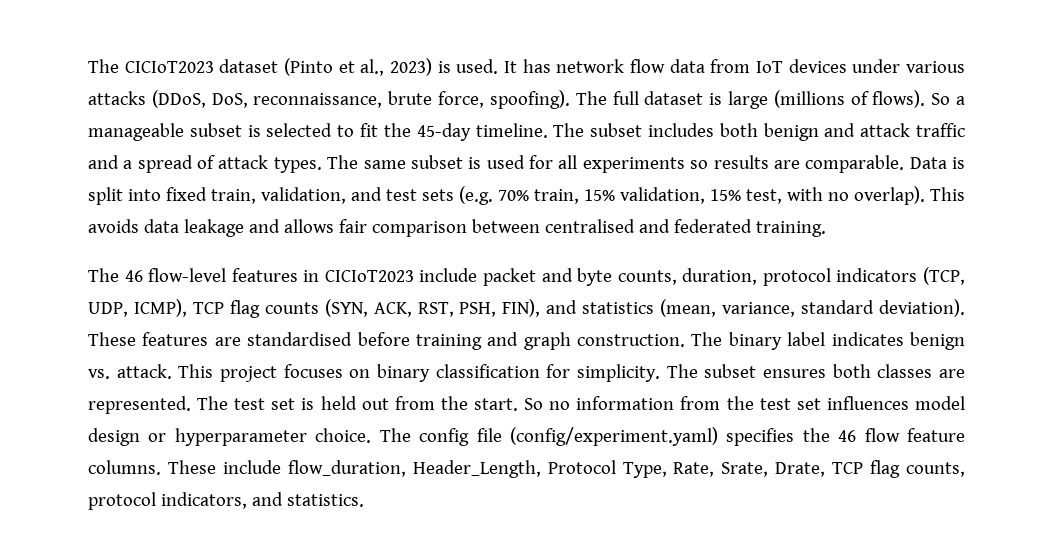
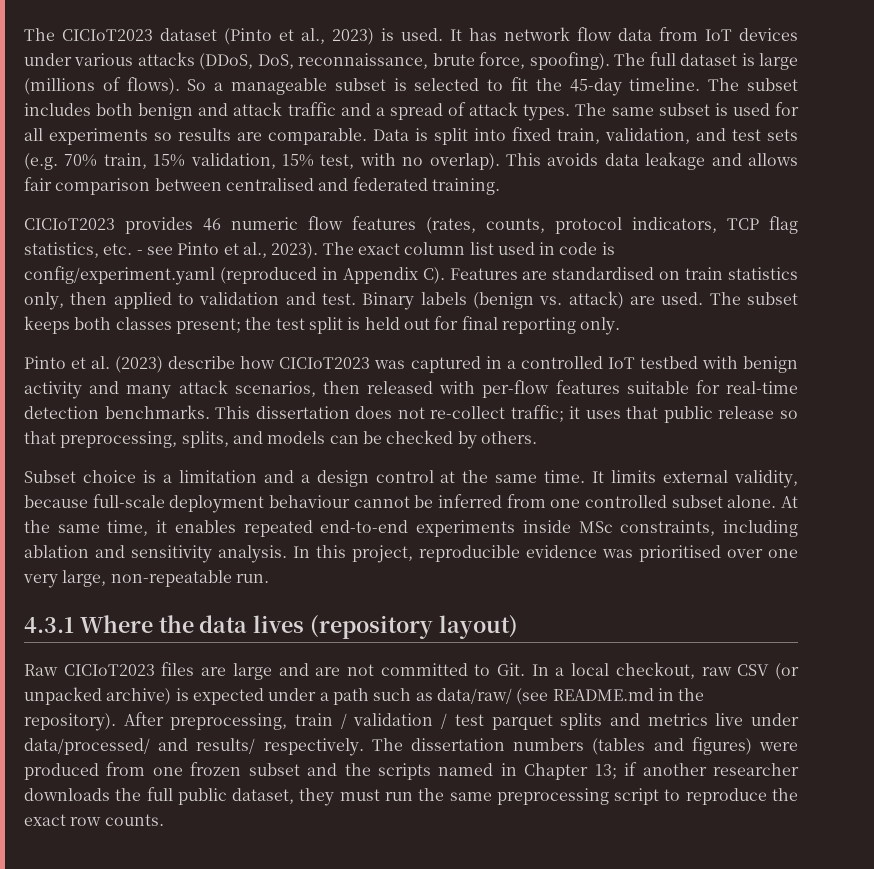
[88,267,965,286] [88,299,965,318] [88,332,965,350] [88,364,826,382] The 46 flow-level features in CICIoT2023 include packet and byte counts, duration, protocol indicators (TCP, UDP, ICMP), TCP flag counts (SYN, ACK, RST, PSH, FIN), and statistics (mean, variance, standard deviation). These features are standardised before training and graph construction. The binary label indicates benign vs. attack. This project focuses on binary classification for simplicity. The subset ensures -> [24,216,798,234] [24,242,615,259] [24,266,798,285] [24,291,799,310] [24,316,70,334] CICIoT2023 provides 46 numeric flow features (rates, counts, protocol indicators, TCP flag statistics, etc. - see Pinto et al., 2023). The exact column list used in code is config/experiment.yaml (reproduced in Appendix C). Features are standardised on train statistics only, then applied to validation and test. Binary labels (benign vs. attack) are used. The subset keeps
[938,369,965,378] [88,396,965,414] [88,427,965,446] [88,460,965,478] [88,492,364,510] are represented. The test set is held out from the start. So no information from the test set influences model design or hyperparameter choice. The config file (config/experiment.yaml) specifies the 46 flow feature columns. These include flow_duration, Header_Length, Protocol Type, Rate, Srate, Drate, TCP flag counts, protocol indicators, and statistics. -> [175,316,621,335] [24,356,799,373] [24,380,798,399] [24,405,799,423] [24,430,537,449] [24,470,798,488] [24,494,798,513] [24,520,799,537] [24,545,798,563] [23,570,269,588] [24,615,518,639] [24,662,800,680] [24,687,705,705] [24,712,800,731] [24,737,799,756] [24,762,800,780] [24,787,799,806] [24,814,164,826] present; the test split is held out for final reporting only. // Pinto et al. (2023) describe how CICIoT2023 was captured in a controlled IoT testbed with benign activity and many attack scenarios, then released with per-flow features suitable for real-time detection benchmarks. This dissertation does not re-collect traffic; it uses that public release so that preprocessing, splits, and models can be checked by others. // Subset choice is a limitation and a design control at the same time. It limits external validity, because full-scale deployment behaviour cannot be inferred from one controlled subset alone. At the same time, it enables repeated end-to-end experiments inside MSc constraints, including ablation and sensitivity analysis. In this project, reproducible evidence was prioritised over one very large, non-repeatable run. // 4.3.1 Where the data lives (repository layout) // Raw CICIoT2023 files are large and are not committed to Git. In a local checkout, raw CSV (or unpacked archive) is expected under a path such as data/raw/ (see README.md in the repository). After preprocessing, train / validation / test parquet splits and metrics live under data/processed/ and results/ respectively. The dissertation numbers (tables and figures) were produced from one frozen subset and the scripts named in Chapter 13; if another researcher downloads the full public dataset, they must run the same preprocessing script to reproduce the exact row counts.

